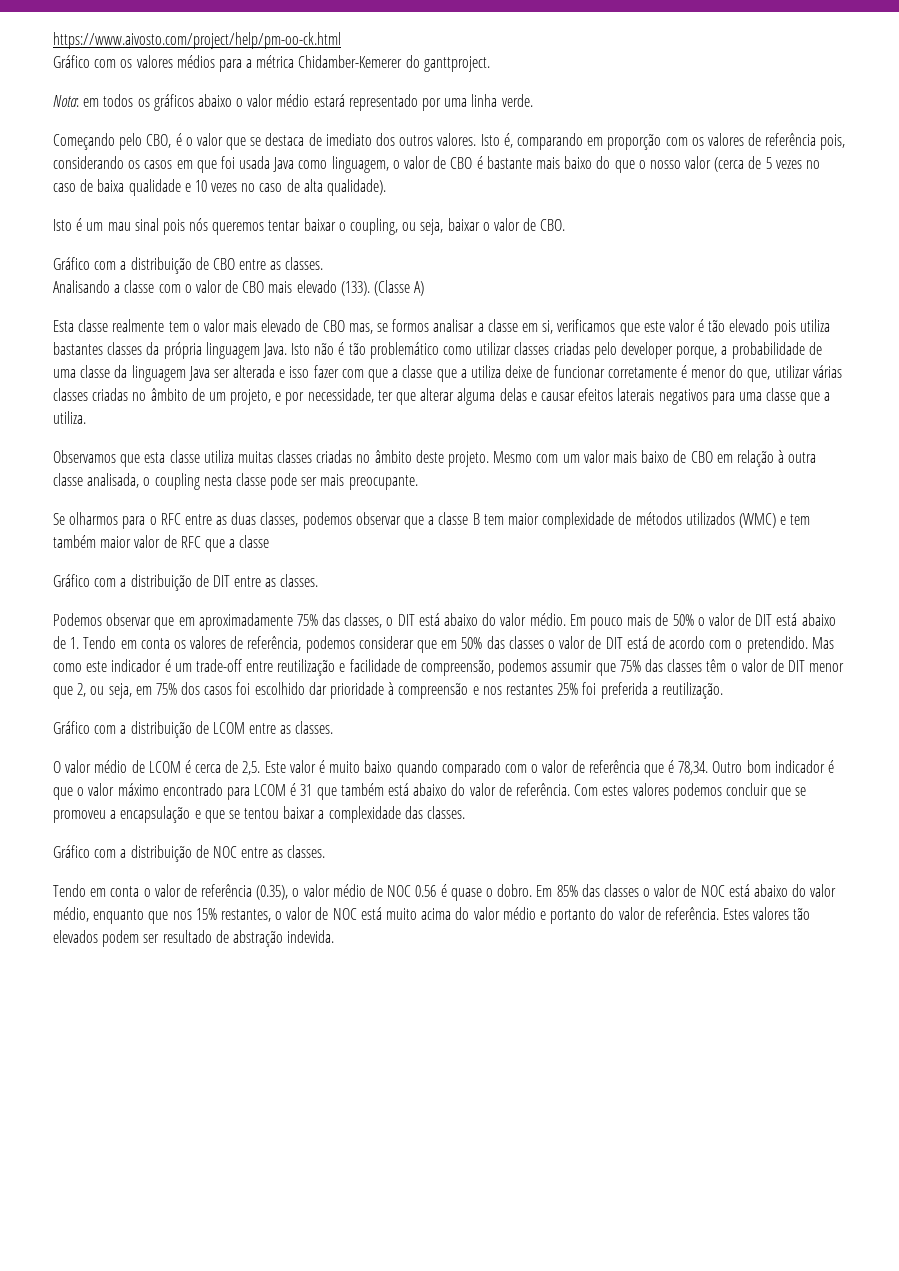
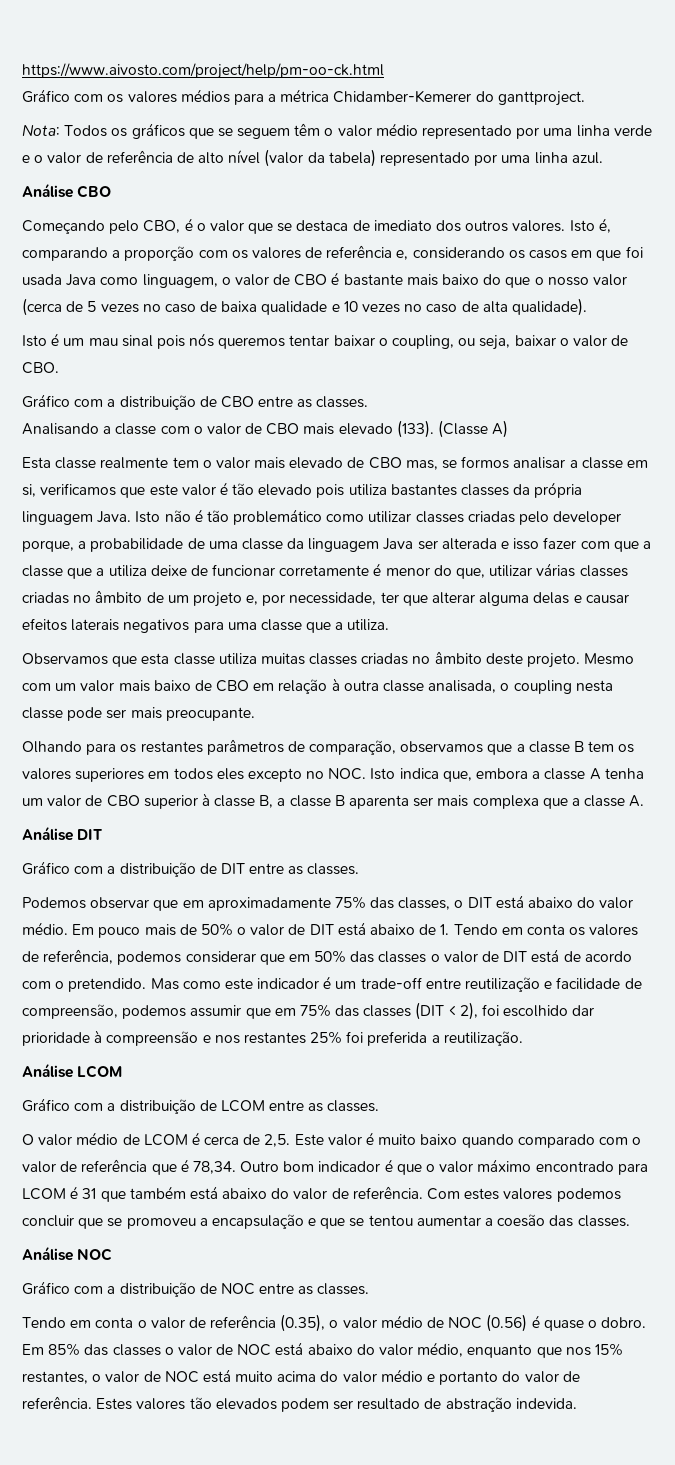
[83,94,533,111] em todos os gráficos abaixo o valor médio estará representado por uma linha verde. -> [64,123,652,139] [22,149,603,167] [22,183,112,198] Todos os gráficos que se seguem têm o valor médio representado por uma linha verde e o valor de referência de alto nível (valor da tabela) representado por uma linha azul. // Análise CBO
[587,137,604,146] em -> [112,250,121,258] a
[820,134,846,150] pois, -> [396,250,409,260] e,
[230,389,282,405] projeto, e -> [192,592,259,607] projeto e,
[53,512,401,529] Se olharmos para o RFC entre as duas classes, podemos observar -> [22,739,484,755] Olhando para os restantes parâmetros de comparação, observamos
[507,512,811,529] [53,535,270,552] maior complexidade de métodos utilizados (WMC) e tem também maior valor de RFC que a classe -> [618,744,635,753] [22,768,644,782] [22,793,645,809] [22,826,103,841] os valores superiores em todos eles excepto no NOC. Isto indica que, embora a classe A tenha um valor de CBO superior à classe B, a classe B aparenta ser mais complexa que a classe A. // Análise DIT
(616, 669) none -> [274,1008,296,1016] em
[706,659,845,672] [53,682,233,699] têm o valor de DIT menor que 2, ou seja, em 75% dos casos -> [415,1002,478,1020] (DIT < 2),
(723, 690) none -> [22,1063,123,1078] // Análise LCOM
[283,806,401,823] baixar a complexidade -> [416,1214,546,1227] aumentar a coesão
(466, 812) none -> [22,1246,113,1261] // Análise NOC
[415,885,437,897] 0.56 -> [486,1314,528,1332] (0.56)

